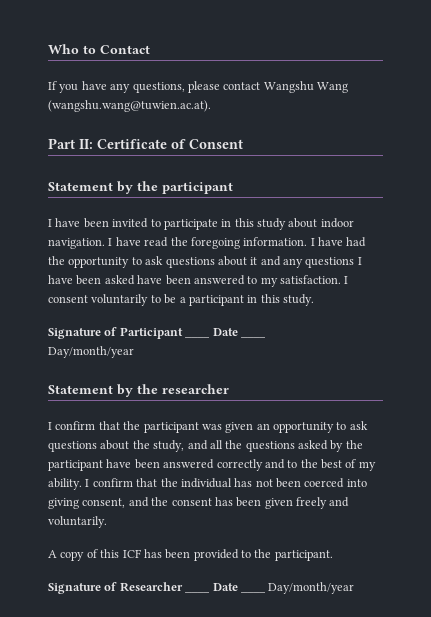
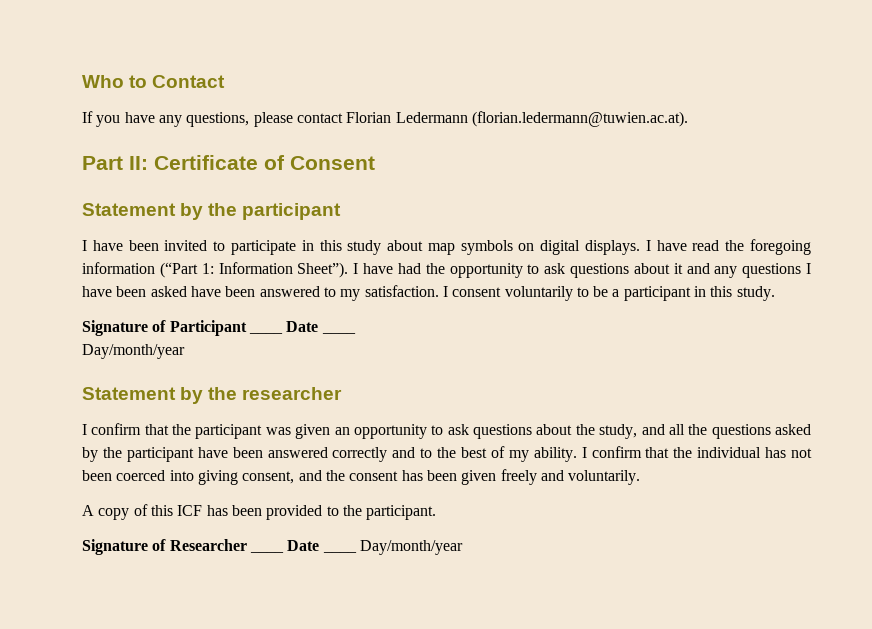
[263,81,348,93] [48,100,211,112] Wangshu Wang (wangshu.wang@tuwien.ac.at). -> [346,111,688,127] Florian Ledermann (florian.ledermann@tuwien.ac.at).
[320,218,354,228] [48,238,105,249] indoor navigation. -> [427,240,641,255] map symbols on digital displays.
[243,237,308,246] information. -> [82,262,349,278] information (“Part 1: Information Sheet”).

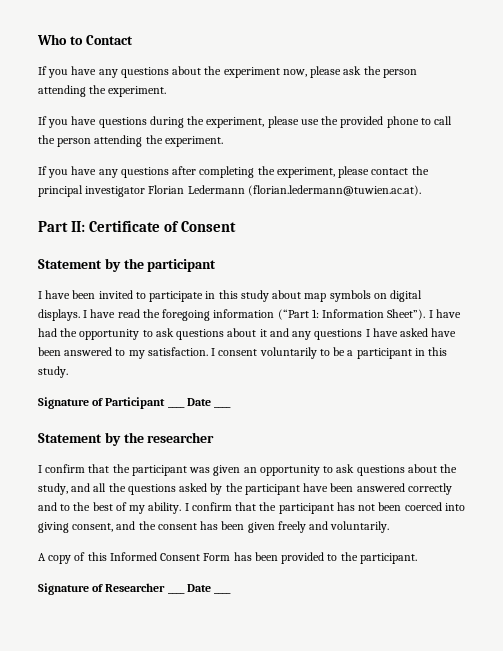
[186,112,343,127] questions, please contact -> [120,66,417,78] [38,85,167,97] [38,116,453,128] [38,135,223,147] [38,166,429,178] [38,185,146,197] questions about the experiment now, please ask the person attending the experiment. // If you have questions during the experiment, please use the provided phone to call the person attending the experiment. // If you have any questions after completing the experiment, please contact the principal investigator
[116,286,147,297] been -> (398, 332) none
[82,344,185,359] // Day/month/year -> (232, 407) none
[697,447,762,458] individual -> [278,503,334,514] participant
[177,505,203,516] ICF -> [109,552,231,561] Informed Consent Form
[359,540,463,555] Day/month/year -> (232, 593) none

